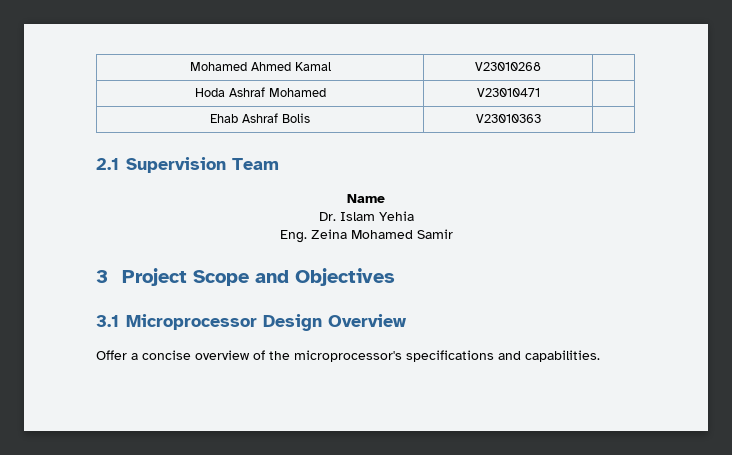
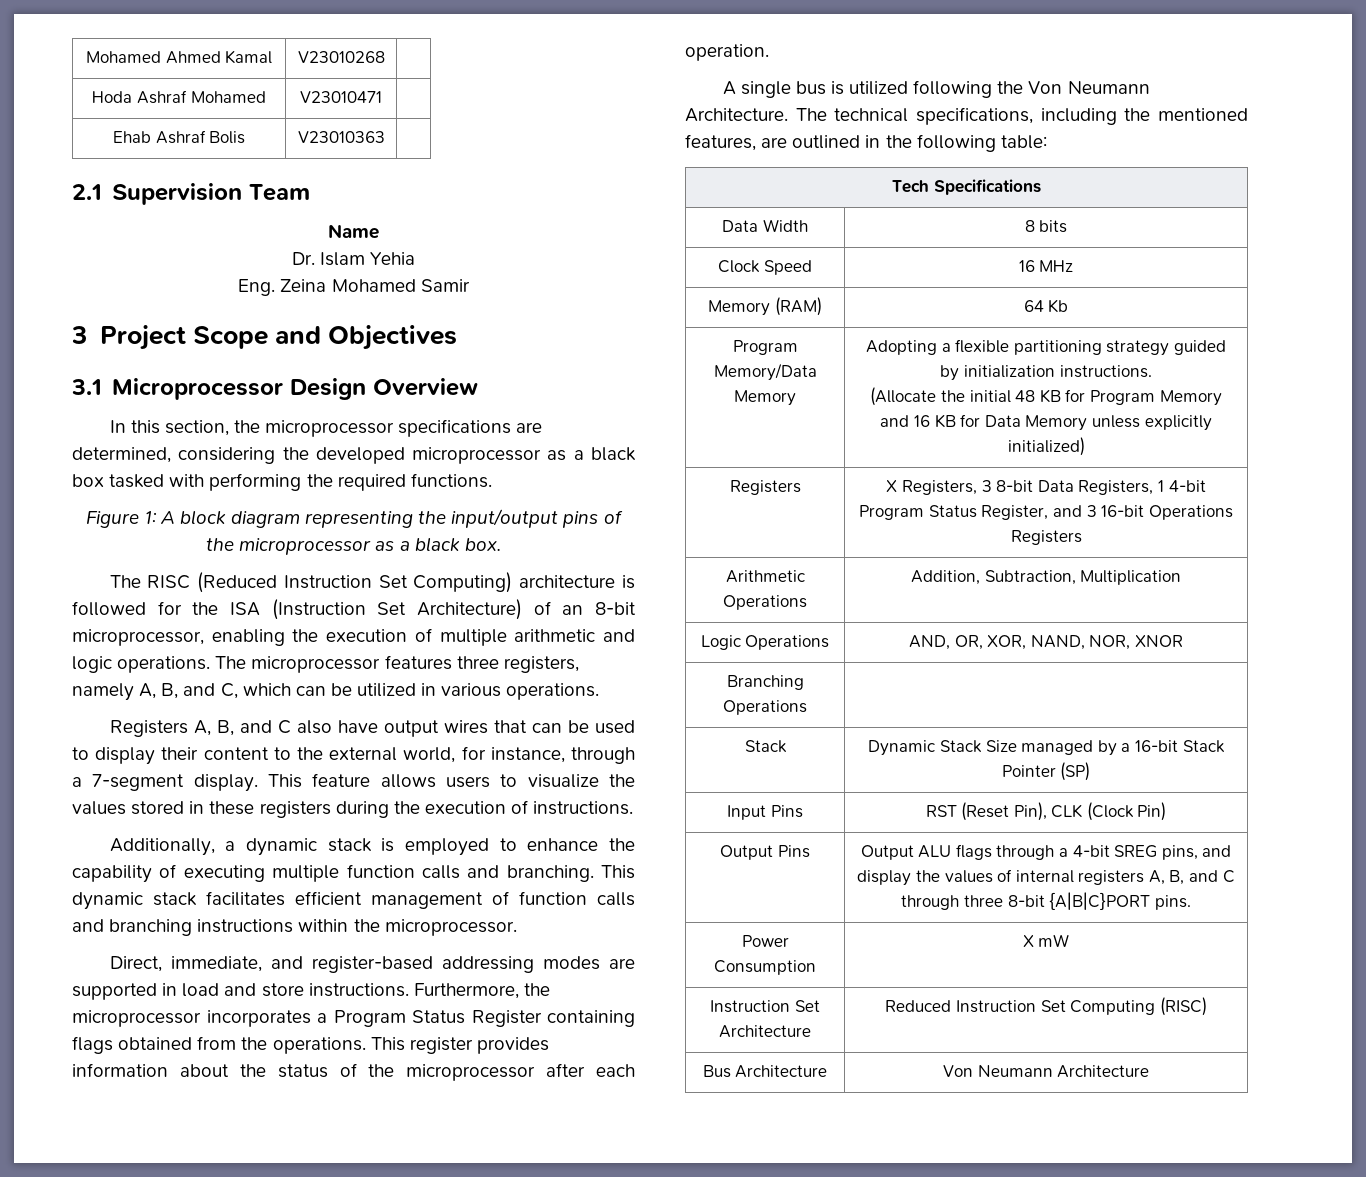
[96,350,600,362] Offer a concise overview of the microprocessor's specifications and capabilities. -> [109,419,543,437] [72,447,636,464] [72,473,492,491] [86,509,623,528] [206,537,501,555] [109,572,636,593] [72,599,636,620] [72,628,635,646] [72,655,579,673] [72,683,600,701] [109,720,636,737] [72,746,635,765] [72,773,635,792] [72,800,634,818] [109,838,635,856] [72,864,635,883] [72,891,635,910] [72,919,517,936] [109,956,636,973] [72,983,550,1000] [72,1010,635,1027] [72,1036,549,1054] [72,1063,635,1081] [685,44,769,61] [722,80,1150,98] [685,107,1248,125] [685,134,1047,152] [892,179,1041,195] [722,219,808,232] [1024,220,1068,233] [718,260,812,275] [1018,260,1074,272] [708,297,822,316] [1023,299,1069,313] [732,340,798,355] [713,363,817,381] [734,390,796,406] [866,339,1226,356] [940,365,1152,381] [870,387,1222,406] [880,414,1212,431] [1007,437,1085,456] [729,480,801,495] [886,480,1206,495] [859,505,1233,520] [1010,530,1082,545] [725,570,805,583] [723,595,807,610] [910,570,1182,585] [700,635,830,650] [909,635,1183,650] [726,675,804,690] [723,700,807,715] [744,740,787,753] [868,740,1225,756] [1001,762,1091,781] [727,805,803,820] [925,802,1167,821] [720,845,810,860] [860,844,1232,860] [857,869,1235,886] [901,892,1191,910] [741,935,789,947] [714,960,816,975] [1022,934,1070,947] [710,1000,820,1013] [719,1025,811,1038] [885,997,1207,1016] [702,1065,828,1078] [942,1065,1150,1078] In this section, the microprocessor specifications are determined, considering the developed microprocessor as a black box tasked with performing the required functions. // Figure 1: A block diagram representing the input/output pins of the microprocessor as a black box. // The RISC (Reduced Instruction Set Computing) architecture is followed for the ISA (Instruction Set Architecture) of an 8-bit microprocessor, enabling the execution of multiple arithmetic and logic operations. The microprocessor features three registers, namely A, B, and C, which can be utilized in various operations. // Registers A, B, and C also have output wires that can be used to display their content to the external world, for instance, through a 7-segment display. This feature allows users to visualize the values stored in these registers during the execution of instructions. // Additionally, a dynamic stack is employed to enhance the capability of executing multiple function calls and branching. This dynamic stack facilitates efficient management of function calls and branching instructions within the microprocessor. // Direct, immediate, and register-based addressing modes are supported in load and store instructions. Furthermore, the microprocessor incorporates a Program Status Register containing flags obtained from the operations. This register provides information about the status of the microprocessor after each operation. // A single bus is utilized following the Von Neumann Architecture. The technical specifications, including the mentioned features, are outlined in the following table: // Tech Specifications // Data Width | 8 bits // Clock Speed | 16 MHz // Memory (RAM) | 64 Kb // Program Memory/Data Memory | Adopting a flexible partitioning strategy guided by initialization instructions. // (Allocate the initial 48 KB for Program Memory and 16 KB for Data Memory unless explicitly initialized) // Registers | X Registers, 3 8-bit Data Registers, 1 4-bit Program Status Register, and 3 16-bit Operations Registers // Arithmetic Operations | Addition, Subtraction, Multiplication // Logic Operations | AND, OR, XOR, NAND, NOR, XNOR // Branching Operations | // Stack | Dynamic Stack Size managed by a 16-bit Stack Pointer (SP) // Input Pins | RST (Reset Pin), CLK (Clock Pin) // Output Pins | Output ALU flags through a 4-bit SREG pins, and display the values of internal registers A, B, and C through three 8-bit {A|B|C}PORT pins. // Power Consumption | X mW // Instruction Set Architecture | Reduced Instruction Set Computing (RISC) // Bus Architecture | Von Neumann Architecture

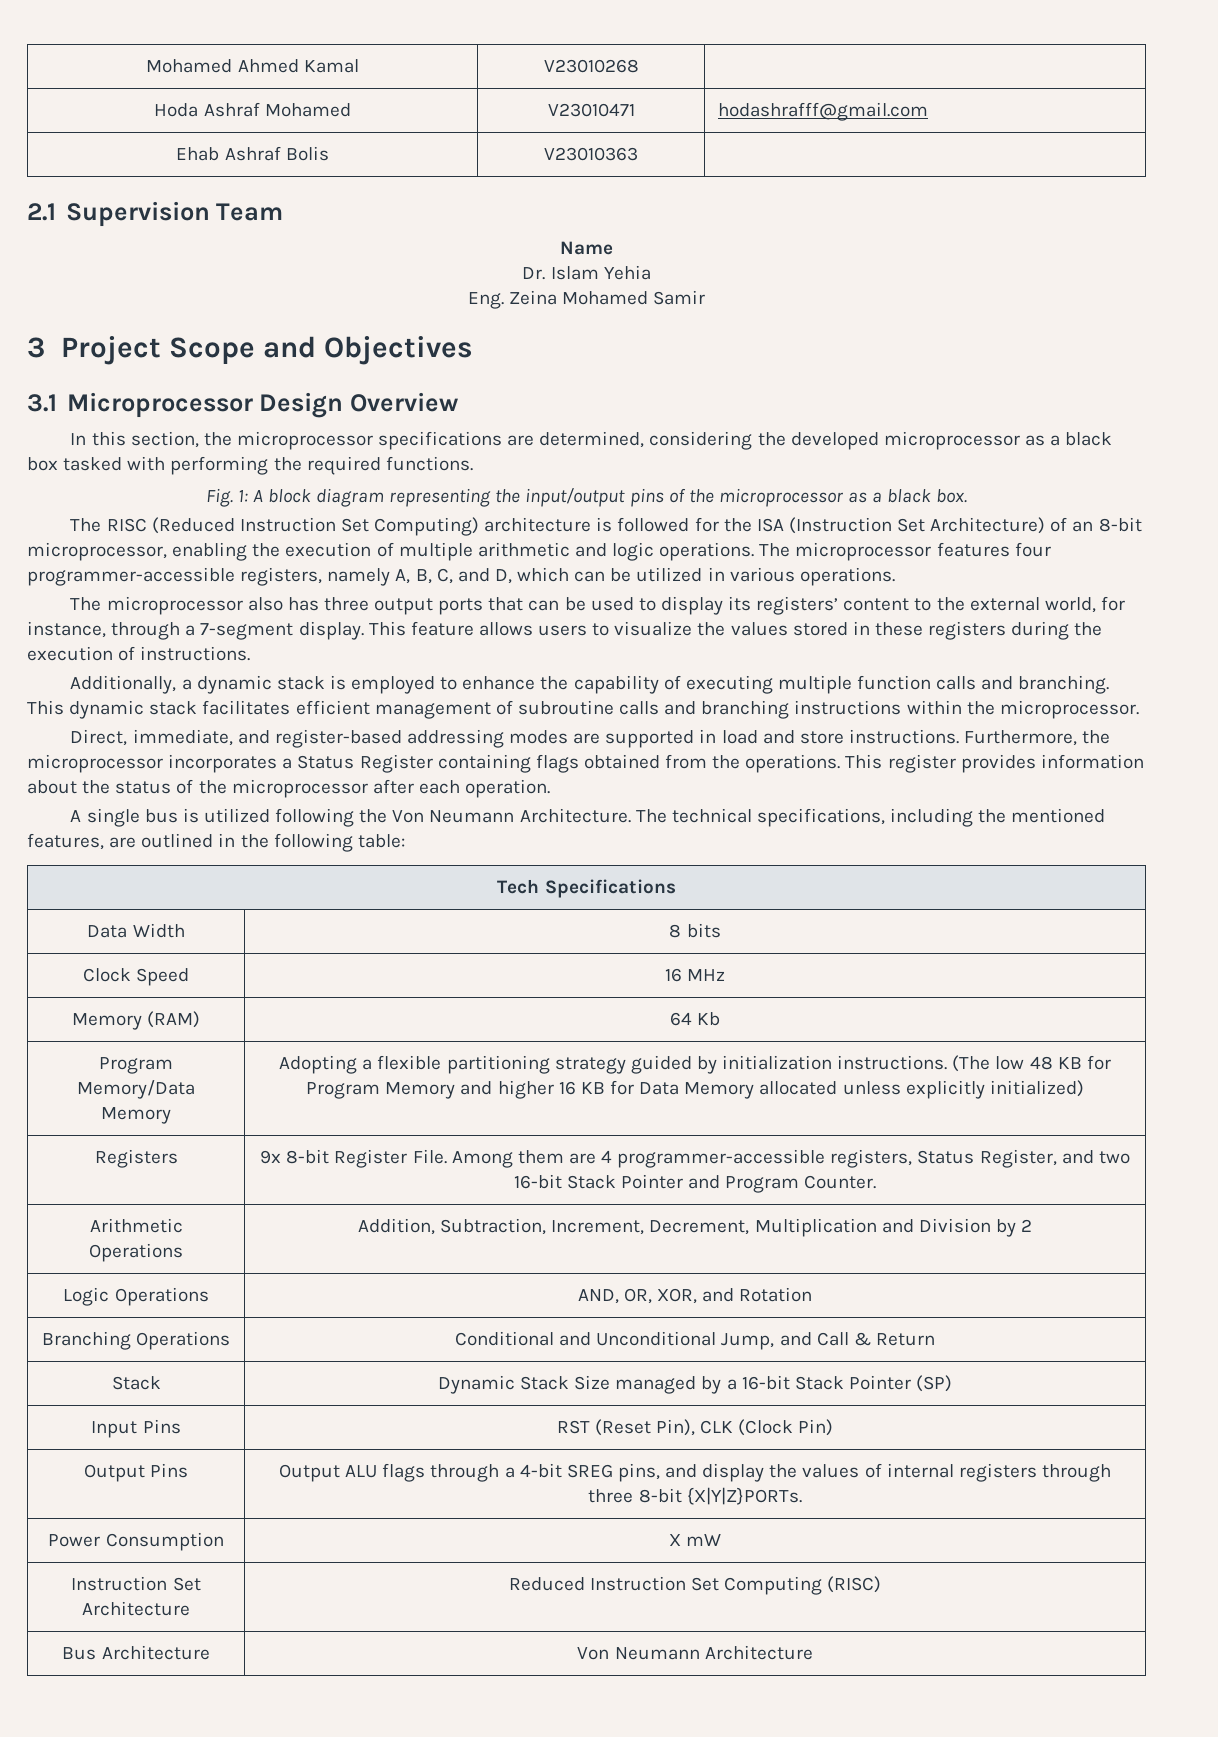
(382, 97) none -> [717,102,928,121] hodashrafff@gmail.com
[86,511,140,528] Figure -> [205,488,233,507] Fig.
[456,656,499,669] three -> [1014,542,1051,557] [27,567,235,586] four programmer-accessible
[183,683,238,699] and C, -> [436,568,512,584] C, and D,
[109,720,488,737] Registers A, B, and C also have output wires -> [70,596,484,615] The microprocessor also has three output ports
[161,747,199,760] their -> [728,596,839,615] its registers’
[519,891,587,905] function -> [517,700,614,715] subroutine
[333,1010,406,1027] Program -> (293, 763) none
[870,387,1011,406] // (Allocate the initial -> [952,1055,1025,1072] (The low
(910, 421) none -> [497,1080,554,1099] higher
(1088, 423) none -> [759,1081,838,1095] allocated
[886,480,1206,495] [859,505,1233,520] [1010,530,1082,545] X Registers, 3 8-bit Data Registers, 1 4-bit Program Status Register, and 3 16-bit Operations Registers -> [260,1149,1130,1168] [513,1174,877,1193] 9x 8-bit Register File. Among them are 4 programmer-accessible registers, Status Register, and two 16-bit Stack Pointer and Program Counter.
(1076, 577) none -> [551,1220,750,1235] Increment, Decrement,
(1182, 577) none -> [881,1218,1033,1237] and Division by 2
[1030,635,1183,650] NAND, NOR, XNOR -> [702,1287,813,1302] and Rotation
(807, 707) none -> [455,1331,935,1350] Conditional and Unconditional Jump, and Call & Return
[1148,870,1235,885] A, B, and C -> (1037, 1472) none
[1049,892,1191,910] {A|B|C}PORT pins. -> [686,1487,802,1505] {X|Y|Z}PORTs.

